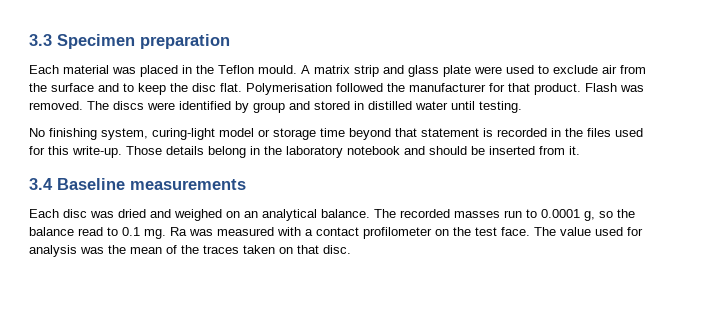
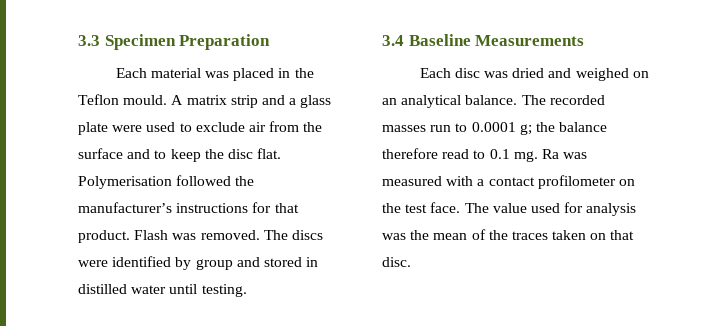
[140,34,230,49] preparation -> [179,34,271,50] Preparation
(404, 69) none -> [289,98,297,105] a
[409,83,486,92] manufacturer -> [78,202,249,213] manufacturer’s instructions
[29,128,643,140] [29,146,580,158] // No finishing system, curing-light model or storage time beyond that statement is recorded in the files used for this write-up. Those details belong in the laboratory notebook and should be inserted from it. -> (247, 290) none
[130,179,246,190] measurements -> [475,35,585,46] Measurements
[584,211,613,221] g, so -> [519,124,532,135] g;
(74, 231) none -> [382,148,438,159] therefore

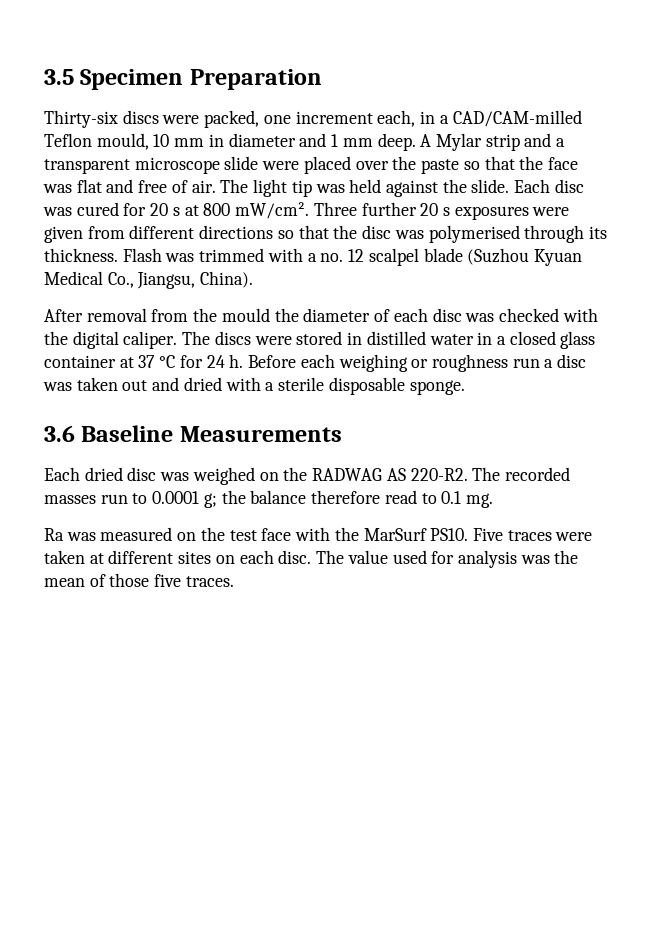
[78,35,100,46] 3.3 -> [44,69,74,85] 3.5
[115,68,314,81] [78,94,332,108] [78,121,323,135] [78,148,282,162] [78,175,255,189] [78,202,299,213] [78,230,323,243] [78,256,319,270] [78,284,247,297] [382,35,404,46] Each material was placed in the Teflon mould. A matrix strip and a glass plate were used to exclude air from the surface and to keep the disc flat. Polymerisation followed the manufacturer’s instructions for that product. Flash was removed. The discs were identified by group and stored in distilled water until testing. // 3.4 -> [44,110,582,128] [44,133,566,151] [44,156,578,174] [43,179,584,197] [43,202,570,220] [44,225,607,243] [44,248,582,266] [44,271,254,289] [44,308,598,322] [44,331,596,349] [44,354,587,372] [43,377,465,395] [44,425,75,442] Thirty-six discs were packed, one increment each, in a CAD/CAM-milled Teflon mould, 10 mm in diameter and 1 mm deep. A Mylar strip and a transparent microscope slide were placed over the paste so that the face was flat and free of air. The light tip was held against the slide. Each disc was cured for 20 s at 800 mW/cm². Three further 20 s exposures were given from different directions so that the disc was polymerised through its thickness. Flash was trimmed with a no. 12 scalpel blade (Suzhou Kyuan Medical Co., Jiangsu, China). // After removal from the mould the diameter of each disc was checked with the digital caliper. The discs were stored in distilled water in a closed glass container at 37 °C for 24 h. Before each weighing or roughness run a disc was taken out and dried with a sterile disposable sponge. // 3.6
[454,68,649,81] [382,95,518,108] disc was dried and weighed on an analytical balance. -> [84,467,468,485] dried disc was weighed on the RADWAG AS 220-R2.
(538, 156) none -> (493, 500) //
[446,175,635,189] [382,202,461,213] with a contact profilometer on the test face. -> [177,527,593,541] [44,550,312,564] on the test face with the MarSurf PS10. Five traces were taken at different sites on each disc.
[488,230,635,240] [382,257,411,267] the traces taken on that disc. -> [109,573,234,587] those five traces.

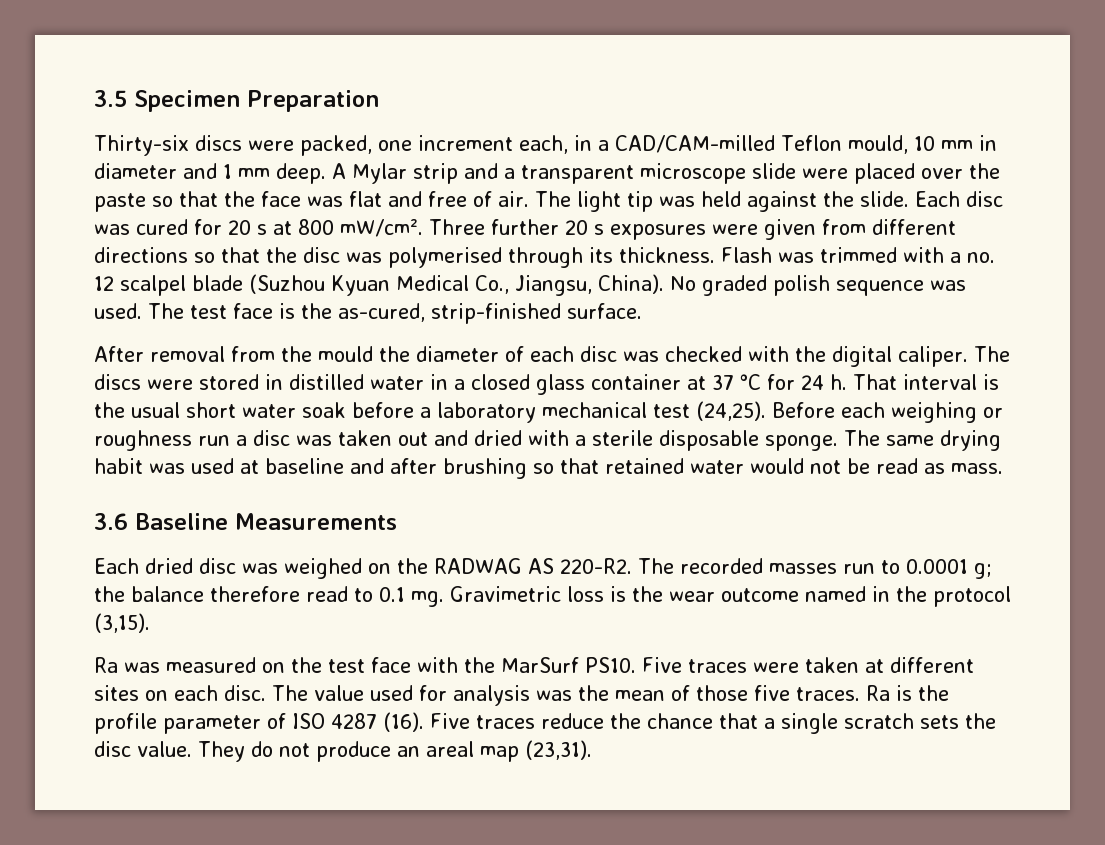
(254, 279) none -> [669,275,966,296] [94,303,642,324] No graded polish sequence was used. The test face is the as-cured, strip-finished surface.
(244, 361) none -> [853,374,999,390] [94,401,766,423] That interval is the usual short water soak before a laboratory mechanical test (24,25).
(465, 387) none -> [844,430,1001,451] [94,458,1003,479] The same drying habit was used at baseline and after brushing so that retained water would not be read as mass.
(493, 500) none -> [450,586,1011,607] [94,613,150,633] Gravimetric loss is the wear outcome named in the protocol (3,15).
(234, 581) none -> [866,685,949,701] [94,712,996,734] [94,740,592,762] Ra is the profile parameter of ISO 4287 (16). Five traces reduce the chance that a single scratch sets the disc value. They do not produce an areal map (23,31).

